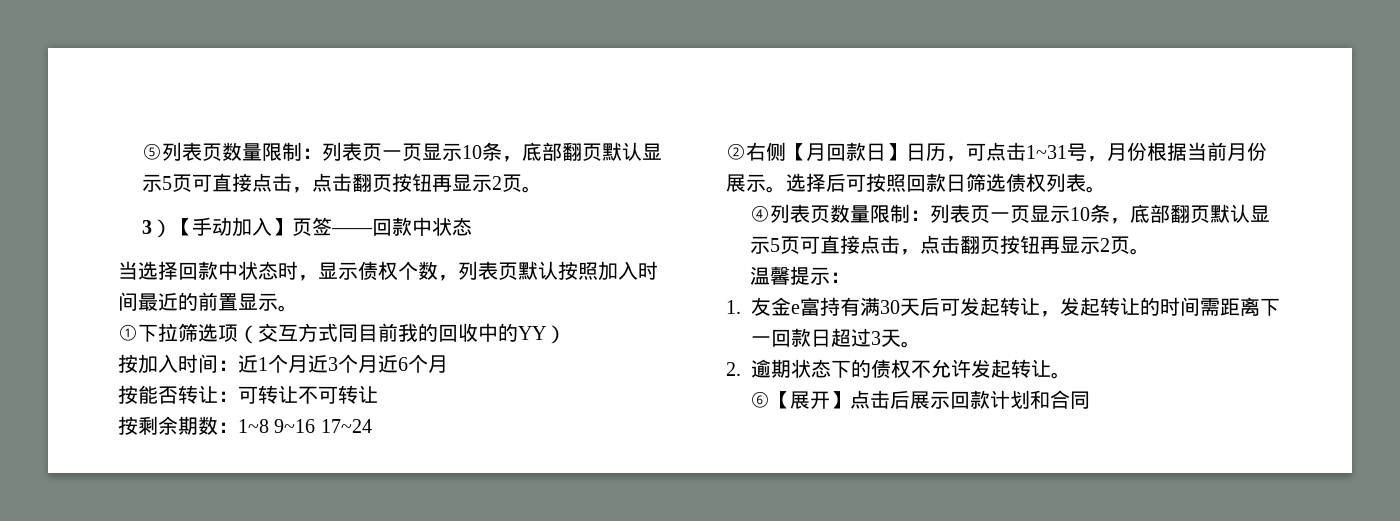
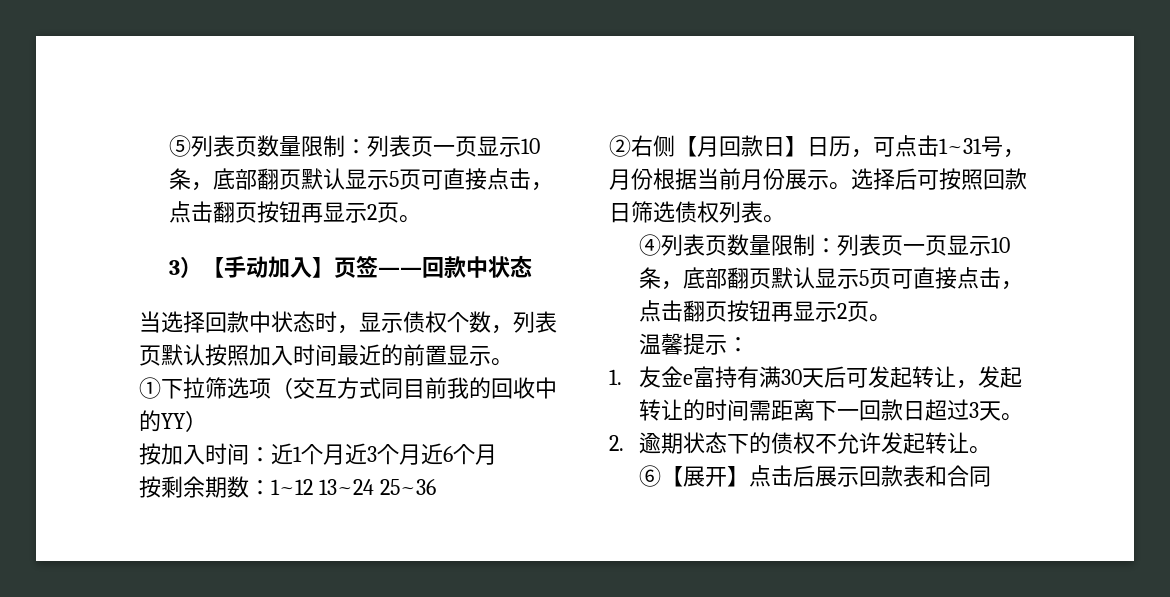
[118,385,378,404] // 按能否转让：可转让不可转让 -> (497, 454) none
[238,419,372,433] 1~8 9~16 17~24 -> [271,479,436,495] 1~12 13~24 25~36
[990,390,1031,409] 计划 -> [903,465,926,487] 表

